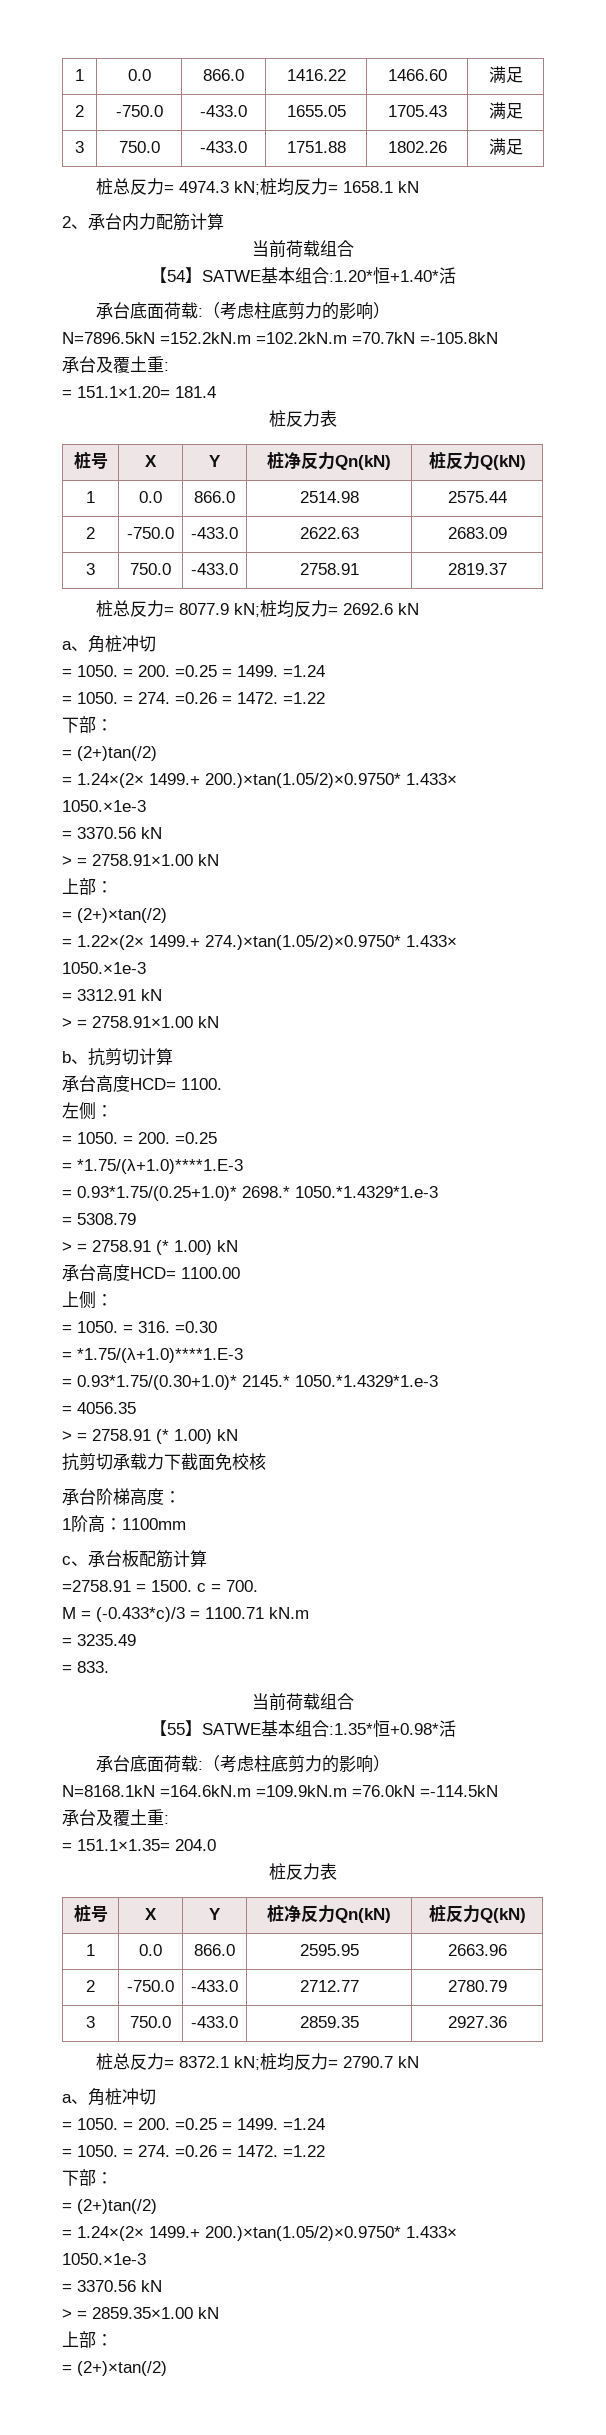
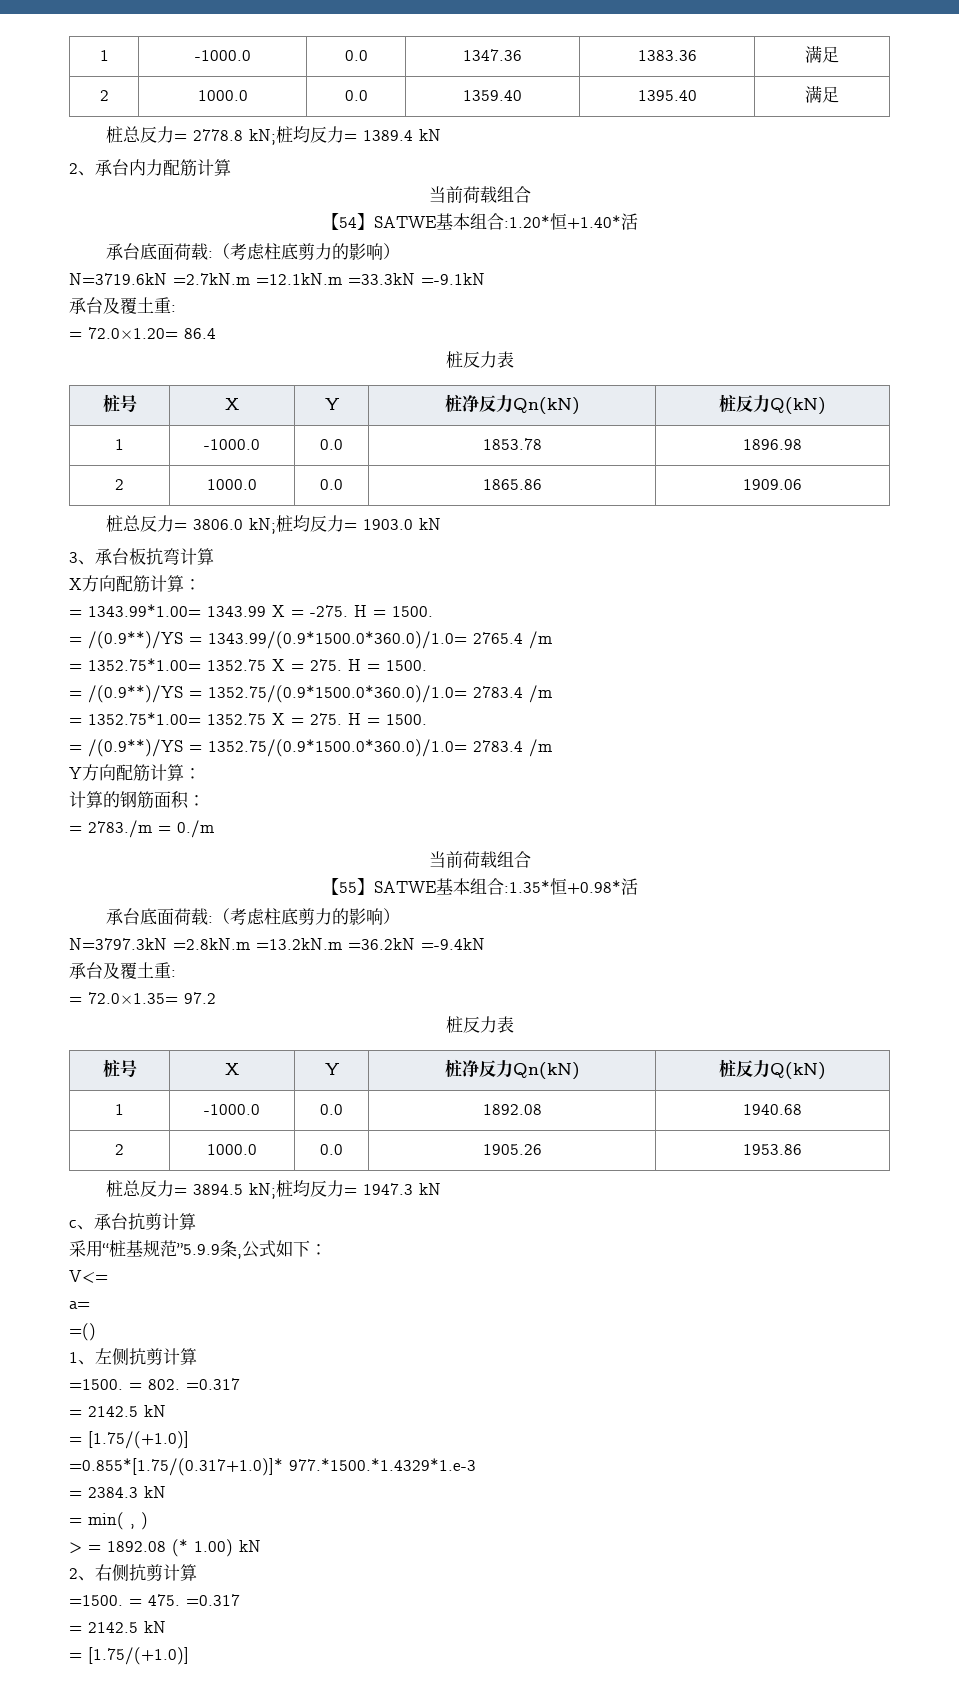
[75,69,84,81] [127,69,151,81] [203,69,244,81] [286,69,346,81] [387,69,447,81] 1 | 0.0 | 866.0 | 1416.22 | 1466.60 -> [99,50,109,61] [194,50,251,61] [344,50,368,61] [463,49,522,61] [637,50,697,61] 1 | -1000.0 | 0.0 | 1347.36 | 1383.36
[115,105,163,117] [200,105,247,117] [286,105,346,117] [387,105,447,117] [488,102,523,119] [75,141,84,153] [118,141,160,153] [200,141,247,153] [286,141,346,153] [387,141,447,153] -750.0 | -433.0 | 1655.05 | 1705.43 | 满足 // 3 | 750.0 | -433.0 | 1751.88 | 1802.26 -> [197,90,248,101] [344,90,368,101] [463,90,522,101] [637,90,697,101] 1000.0 | 0.0 | 1359.40 | 1395.40
[178,178,393,196] 4974.3 kN;桩均反力= 1658.1 -> [193,126,414,145] 2778.8 kN;桩均反力= 1389.4
[62,332,498,344] [62,356,169,373] [62,386,216,398] N=7896.5kN =152.2kN.m =102.2kN.m =70.7kN =-105.8kN // 承台及覆土重: // = 151.1×1.20= 181.4 -> [69,273,485,285] [69,297,176,314] [69,327,216,339] N=3719.6kN =2.7kN.m =12.1kN.m =33.3kN =-9.1kN // 承台及覆土重: // = 72.0×1.20= 86.4
[139,491,162,503] [194,491,235,503] [299,491,359,503] [447,491,507,503] [86,527,95,539] [127,527,174,539] [191,527,238,539] [299,527,359,539] [447,527,507,539] [86,563,95,575] [130,563,171,575] [191,563,238,575] [299,563,359,575] [447,563,507,575] [95,600,419,618] [62,635,156,653] [62,665,325,677] [62,692,325,704] [62,716,113,733] [62,746,157,761] [62,773,457,788] [62,800,146,812] [62,827,162,839] [62,854,219,866] [62,878,113,895] [62,908,167,923] [62,935,457,950] [62,962,146,974] [62,989,162,1001] [62,1016,219,1028] [62,1048,173,1066] [62,1075,222,1093] [62,1102,113,1120] [62,1132,217,1144] [62,1159,243,1174] [62,1186,438,1201] [62,1213,136,1225] [62,1240,238,1255] [62,1264,240,1282] [62,1291,113,1309] [62,1321,217,1333] [62,1348,243,1363] [62,1375,438,1390] [62,1402,136,1414] [62,1429,238,1444] [62,1453,266,1471] [62,1488,181,1506] [62,1515,186,1533] [62,1550,207,1568] [62,1580,258,1592] [62,1607,309,1622] [62,1634,136,1646] [62,1661,109,1673] | 0.0 | 866.0 | 2514.98 | 2575.44 // 2 | -750.0 | -433.0 | 2622.63 | 2683.09 // 3 | 750.0 | -433.0 | 2758.91 | 2819.37 // 桩总反力= 8077.9 kN;桩均反力= 2692.6 kN // a、角桩冲切 // = 1050. = 200. =0.25 = 1499. =1.24 // = 1050. = 274. =0.26 = 1472. =1.22 // 下部： // = (2+)tan(/2) // = 1.24×(2× 1499.+ 200.)×tan(1.05/2)×0.9750* 1.433× 1050.×1e-3 // = 3370.56 kN // > = 2758.91×1.00 kN // 上部： // = (2+)×tan(/2) // = 1.22×(2× 1499.+ 274.)×tan(1.05/2)×0.9750* 1.433× 1050.×1e-3 // = 3312.91 kN // > = 2758.91×1.00 kN // b、抗剪切计算 // 承台高度HCD= 1100. // 左侧： // = 1050. = 200. =0.25 // = *1.75/(λ+1.0)****1.E-3 // = 0.93*1.75/(0.25+1.0)* 2698.* 1050.*1.4329*1.e-3 // = 5308.79 // > = 2758.91 (* 1.00) kN // 承台高度HCD= 1100.00 // 上侧： // = 1050. = 316. =0.30 // = *1.75/(λ+1.0)****1.E-3 // = 0.93*1.75/(0.30+1.0)* 2145.* 1050.*1.4329*1.e-3 // = 4056.35 // > = 2758.91 (* 1.00) kN // 抗剪切承载力下截面免校核 // 承台阶梯高度： // 1阶高：1100mm // c、承台板配筋计算 // =2758.91 = 1500. c = 700. // M = (-0.433*c)/3 = 1100.71 kN.m // = 3235.49 // = 833. -> [204,439,260,450] [320,439,343,450] [482,438,542,450] [743,439,802,450] [115,479,124,490] [207,479,257,490] [320,479,343,490] [482,479,542,490] [743,479,802,490] [106,515,442,534] [69,548,214,565] [69,575,201,593] [69,604,433,617] [69,631,552,649] [69,658,427,671] [69,685,552,703] [69,712,427,725] [69,739,552,757] [69,764,201,782] [69,791,205,809] [69,820,214,838] | -1000.0 | 0.0 | 1853.78 | 1896.98 // 2 | 1000.0 | 0.0 | 1865.86 | 1909.06 // 桩总反力= 3806.0 kN;桩均反力= 1903.0 kN // 3、承台板抗弯计算 // X方向配筋计算： // = 1343.99*1.00= 1343.99 X = -275. H = 1500. // = /(0.9**)/YS = 1343.99/(0.9*1500.0*360.0)/1.0= 2765.4 /m // = 1352.75*1.00= 1352.75 X = 275. H = 1500. // = /(0.9**)/YS = 1352.75/(0.9*1500.0*360.0)/1.0= 2783.4 /m // = 1352.75*1.00= 1352.75 X = 275. H = 1500. // = /(0.9**)/YS = 1352.75/(0.9*1500.0*360.0)/1.0= 2783.4 /m // Y方向配筋计算： // 计算的钢筋面积： // = 2783./m = 0./m
[62,1785,498,1797] [62,1809,169,1826] [62,1839,216,1851] N=8168.1kN =164.6kN.m =109.9kN.m =76.0kN =-114.5kN // 承台及覆土重: // = 151.1×1.35= 204.0 -> [69,938,485,950] [69,962,176,979] [69,992,216,1004] N=3797.3kN =2.8kN.m =13.2kN.m =36.2kN =-9.4kN // 承台及覆土重: // = 72.0×1.35= 97.2
[139,1944,162,1956] [194,1944,235,1956] [299,1944,359,1956] [447,1944,507,1956] [86,1980,95,1992] [127,1980,174,1992] [191,1980,238,1992] [299,1980,359,1992] [447,1980,507,1992] [86,2016,95,2028] [130,2016,171,2028] [191,2016,238,2028] [299,2016,359,2028] [447,2016,507,2028] [95,2053,419,2071] [62,2088,156,2106] [62,2118,325,2130] [62,2145,325,2157] [62,2169,113,2186] [62,2199,157,2214] [62,2226,457,2241] [62,2253,146,2265] [62,2280,162,2292] [62,2307,219,2319] [62,2331,113,2348] [62,2361,167,2376] | 0.0 | 866.0 | 2595.95 | 2663.96 // 2 | -750.0 | -433.0 | 2712.77 | 2780.79 // 3 | 750.0 | -433.0 | 2859.35 | 2927.36 // 桩总反力= 8372.1 kN;桩均反力= 2790.7 kN // a、角桩冲切 // = 1050. = 200. =0.25 = 1499. =1.24 // = 1050. = 274. =0.26 = 1472. =1.22 // 下部： // = (2+)tan(/2) // = 1.24×(2× 1499.+ 200.)×tan(1.05/2)×0.9750* 1.433× 1050.×1e-3 // = 3370.56 kN // > = 2859.35×1.00 kN // 上部： // = (2+)×tan(/2) -> [204,1104,260,1115] [320,1104,343,1115] [482,1104,542,1115] [743,1104,802,1115] [115,1144,124,1155] [207,1144,257,1155] [320,1144,343,1155] [482,1144,542,1155] [743,1144,802,1155] [106,1180,442,1199] [69,1213,196,1230] [69,1240,327,1259] [69,1270,108,1283] [69,1301,90,1309] [69,1323,96,1341] [69,1348,197,1365] [69,1378,240,1390] [69,1405,166,1417] [69,1431,189,1449] [69,1458,476,1476] [69,1486,166,1498] [69,1512,148,1530] [69,1539,261,1557] [69,1564,197,1581] [69,1594,240,1606] [69,1621,166,1633] [69,1647,189,1665] | -1000.0 | 0.0 | 1892.08 | 1940.68 // 2 | 1000.0 | 0.0 | 1905.26 | 1953.86 // 桩总反力= 3894.5 kN;桩均反力= 1947.3 kN // c、承台抗剪计算 // 采用“桩基规范”5.9.9条,公式如下： // V<= // a= // =() // 1、左侧抗剪计算 // =1500. = 802. =0.317 // = 2142.5 kN // = [1.75/(+1.0)] // =0.855*[1.75/(0.317+1.0)]* 977.*1500.*1.4329*1.e-3 // = 2384.3 kN // = min( , ) // > = 1892.08 (* 1.00) kN // 2、右侧抗剪计算 // =1500. = 475. =0.317 // = 2142.5 kN // = [1.75/(+1.0)]

